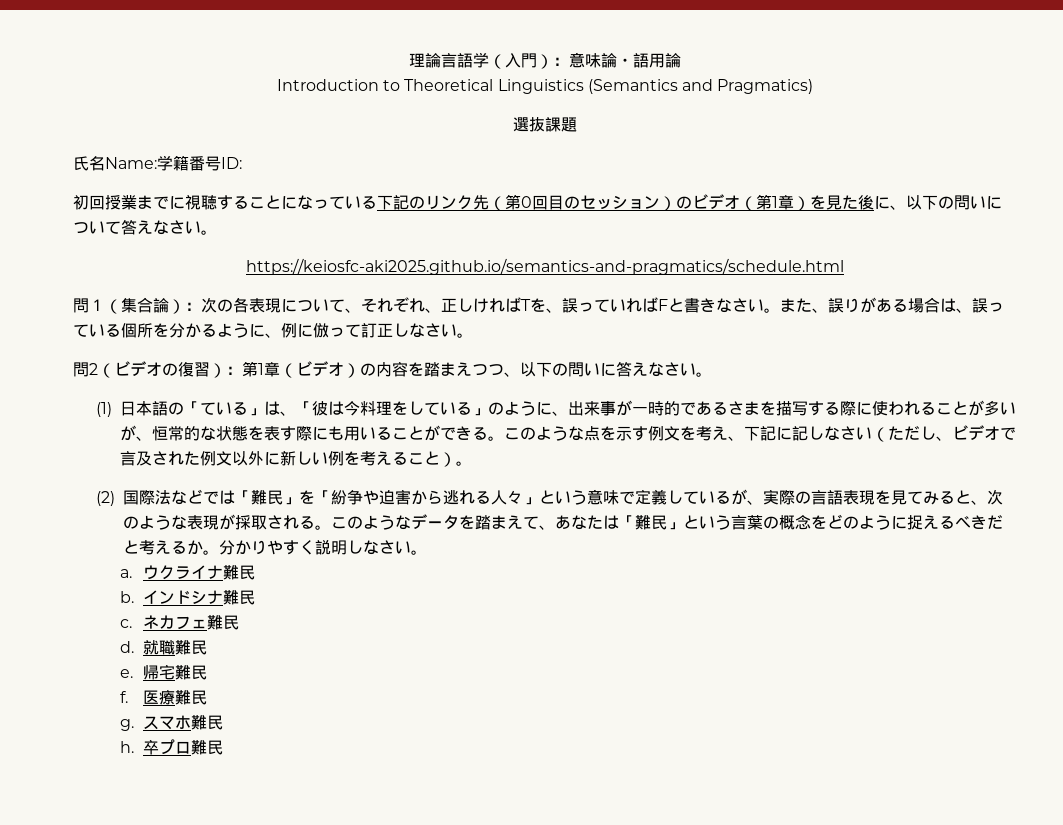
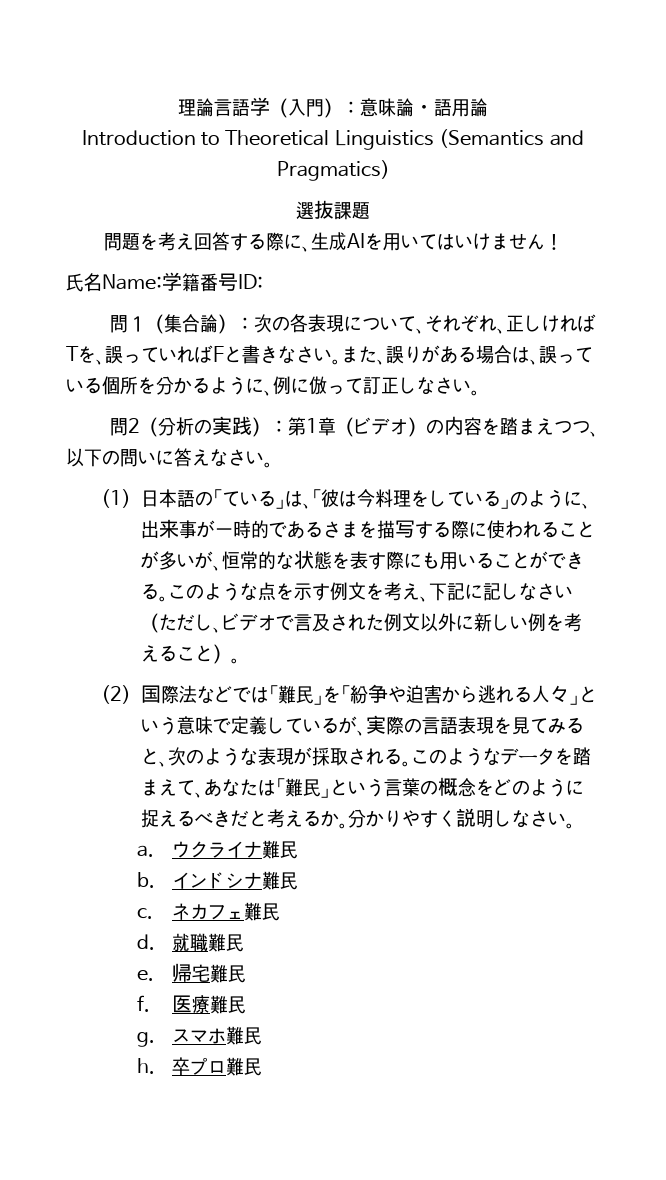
(577, 124) none -> [103,232,563,252] // 問題を考え回答する際に、生成AIを用いてはいけません！
[73,194,1002,211] [73,219,217,235] [246,258,844,275] // 初回授業までに視聴することになっている下記のリンク先（第0回目のセッション）のビデオ（第1章）を見た後に、以下の問いについて答えなさい。 // https://keiosfc-aki2025.github.io/semantics-and-pragmatics/schedule.html -> (263, 281) none
[114,361,210,377] ビデオの復習 -> [157,416,252,436] 分析の実践

